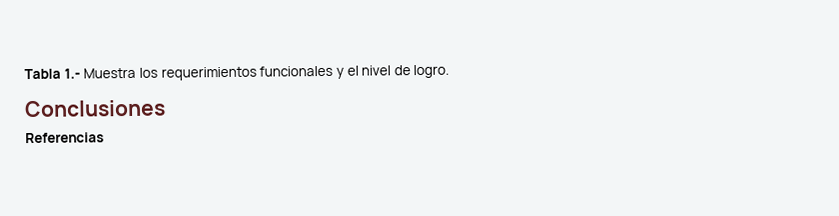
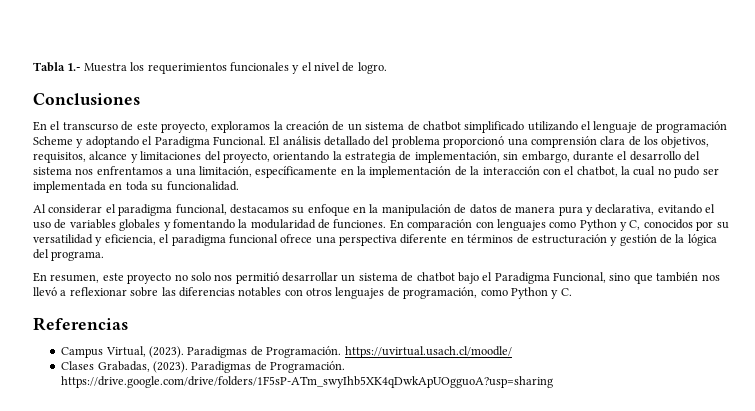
[25,132,104,144] Referencias -> [33,121,728,133] [33,136,710,148] [33,151,700,163] [33,166,719,178] [33,181,239,193] [33,204,716,216] [33,219,729,231] [33,234,717,246] [33,249,105,261] [33,272,720,284] [33,287,572,299] [33,317,128,331] [61,346,512,358] [61,361,346,373] [61,376,554,388] En el transcurso de este proyecto, exploramos la creación de un sistema de chatbot simplificado utilizando el lenguaje de programación Scheme y adoptando el Paradigma Funcional. El análisis detallado del problema proporcionó una comprensión clara de los objetivos, requisitos, alcance y limitaciones del proyecto, orientando la estrategia de implementación, sin embargo, durante el desarrollo del sistema nos enfrentamos a una limitación, específicamente en la implementación de la interacción con el chatbot, la cual no pudo ser implementada en toda su funcionalidad. // Al considerar el paradigma funcional, destacamos su enfoque en la manipulación de datos de manera pura y declarativa, evitando el uso de variables globales y fomentando la modularidad de funciones. En comparación con lenguajes como Python y C, conocidos por su versatilidad y eficiencia, el paradigma funcional ofrece una perspectiva diferente en términos de estructuración y gestión de la lógica del programa. // En resumen, este proyecto no solo nos permitió desarrollar un sistema de chatbot bajo el Paradigma Funcional, sino que también nos llevó a reflexionar sobre las diferencias notables con otros lenguajes de programación, como Python y C. // Referencias // Campus Virtual, (2023). Paradigmas de Programación. https://uvirtual.usach.cl/moodle/ // Clases Grabadas, (2023). Paradigmas de Programación. https://drive.google.com/drive/folders/1F5sP-ATm_swyIhb5XK4qDwkApUOgguoA?usp=sharing

